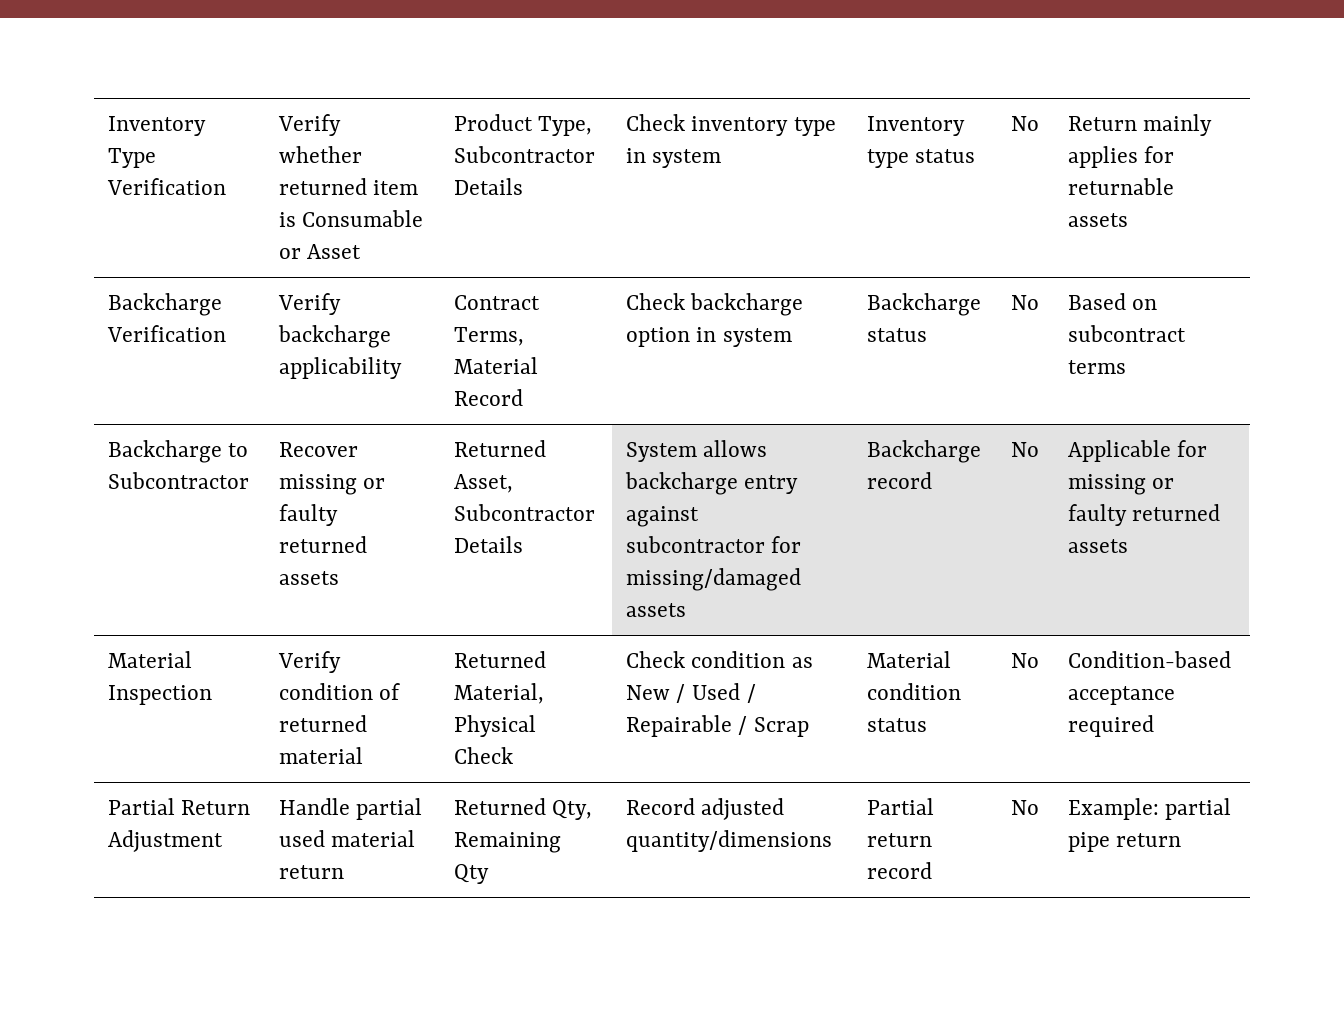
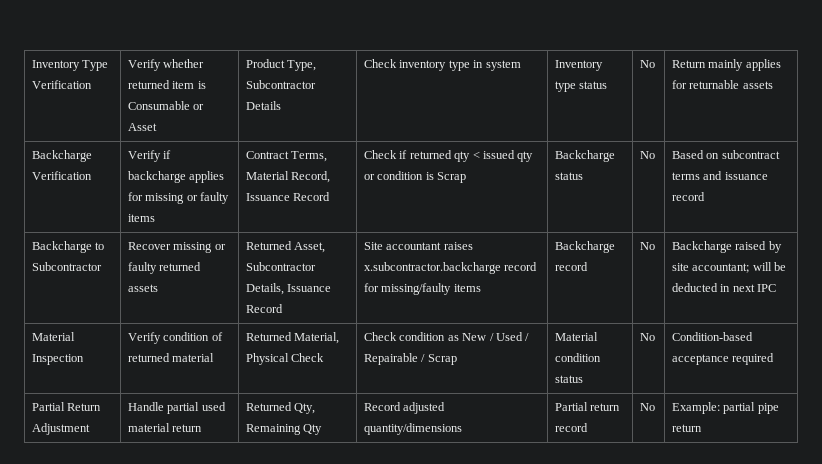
[277,325,391,348] [278,357,402,379] backcharge applicability -> [163,150,172,159] [128,171,225,183] [128,192,230,204] [128,214,156,222] if backcharge applies for missing or faulty items
(538, 365) none -> [291,171,331,183] [246,193,291,201] Record, Issuance
[690,293,804,316] [625,327,793,347] backcharge option in system -> [399,150,534,162] [364,171,467,183] if returned qty < issued qty or condition is Scrap
(1126, 367) none -> [703,171,768,180] [672,192,706,201] and issuance record
[453,536,523,553] [625,440,768,462] [624,472,799,495] [625,506,699,527] [625,536,802,553] [625,568,801,591] [625,603,686,617] [866,440,981,463] [866,472,932,489] [1010,442,1039,457] [1067,440,1208,462] [1067,474,1175,495] [1067,504,1221,526] [1067,539,1128,553] Details | System allows backcharge entry against subcontractor for missing/damaged assets | Backcharge record | No | Applicable for missing or faulty returned assets -> [246,283,332,295] [246,304,284,313] [364,242,473,250] [364,262,538,274] [364,283,481,295] [555,241,616,253] [555,262,589,271] [640,242,656,250] [672,241,782,253] [672,262,787,273] [672,283,777,292] Details, Issuance Record | Site accountant raises x.subcontractor.backcharge record for missing/faulty items | Backcharge record | No | Backcharge raised by site accountant; will be deducted in next IPC

